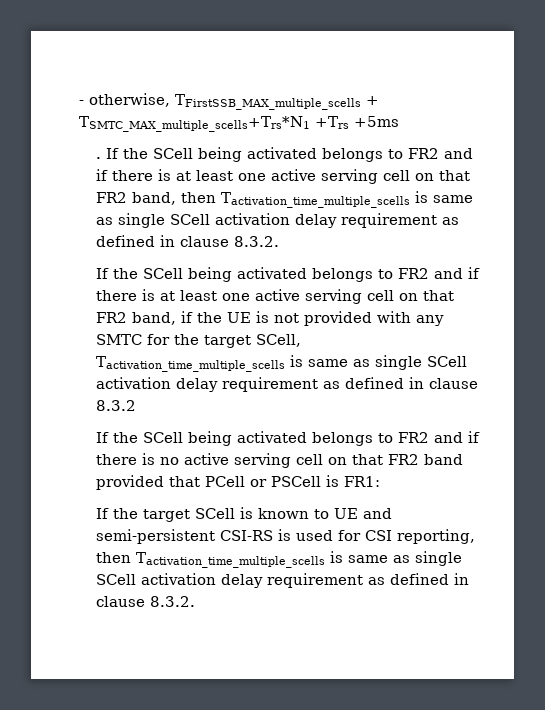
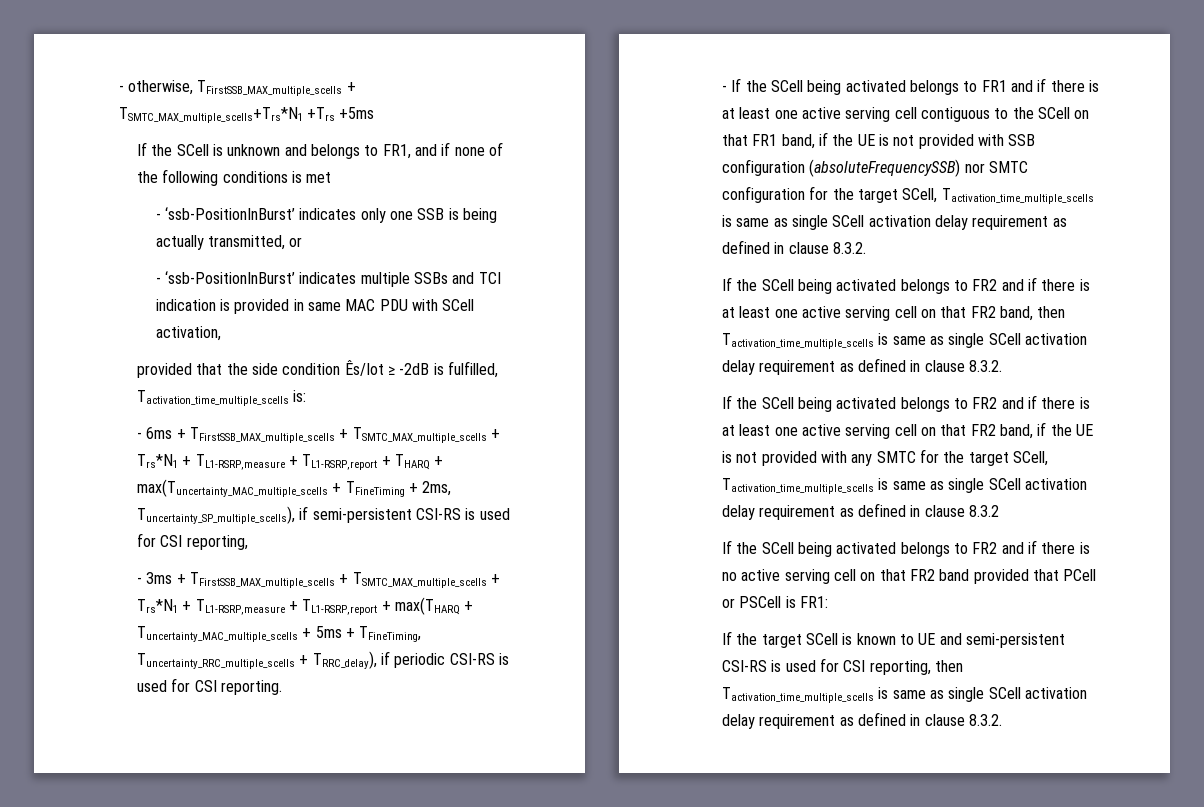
[96,157,102,159] . -> [137,142,503,159] [137,169,332,186] [155,207,497,223] [155,235,303,250] [155,271,501,287] [155,299,475,314] [155,326,221,341] [137,360,499,378] [137,390,307,406] [137,427,501,443] [137,454,444,470] [137,479,452,497] [137,506,510,524] [137,533,248,550] [137,572,501,588] [137,597,474,615] [137,626,422,642] [137,651,510,669] [137,678,283,695] [722,78,1099,95] [722,107,1090,122] [722,132,1036,149] [722,159,1029,177] [722,186,1094,204] [722,215,1067,230] [722,240,867,254] If the SCell is unknown and belongs to FR1, and if none of the following conditions is met // - ‘ssb-PositionInBurst’ indicates only one SSB is being actually transmitted, or // - ‘ssb-PositionInBurst’ indicates multiple SSBs and TCI indication is provided in same MAC PDU with SCell activation, // provided that the side condition Ês/Iot ≥ -2dB is fulfilled, Tactivation_time_multiple_scells is: // - 6ms + TFirstSSB_MAX_multiple_scells + TSMTC_MAX_multiple_scells + Trs*N1 + TL1-RSRP,measure + TL1-RSRP,report + THARQ + max(Tuncertainty_MAC_multiple_scells + TFineTiming + 2ms, Tuncertainty_SP_multiple_scells), if semi-persistent CSI-RS is used for CSI reporting, // - 3ms + TFirstSSB_MAX_multiple_scells + TSMTC_MAX_multiple_scells + Trs*N1 + TL1-RSRP,measure + TL1-RSRP,report + max(THARQ + Tuncertainty_MAC_multiple_scells + 5ms + TFineTiming, Tuncertainty_RRC_multiple_scells + TRRC_delay), if periodic CSI-RS is used for CSI reporting. // - If the SCell being activated belongs to FR1 and if there is at least one active serving cell contiguous to the SCell on that FR1 band, if the UE is not provided with SSB configuration (absoluteFrequencySSB) nor SMTC configuration for the target SCell, Tactivation_time_multiple_scells is same as single SCell activation delay requirement as defined in clause 8.3.2. //

